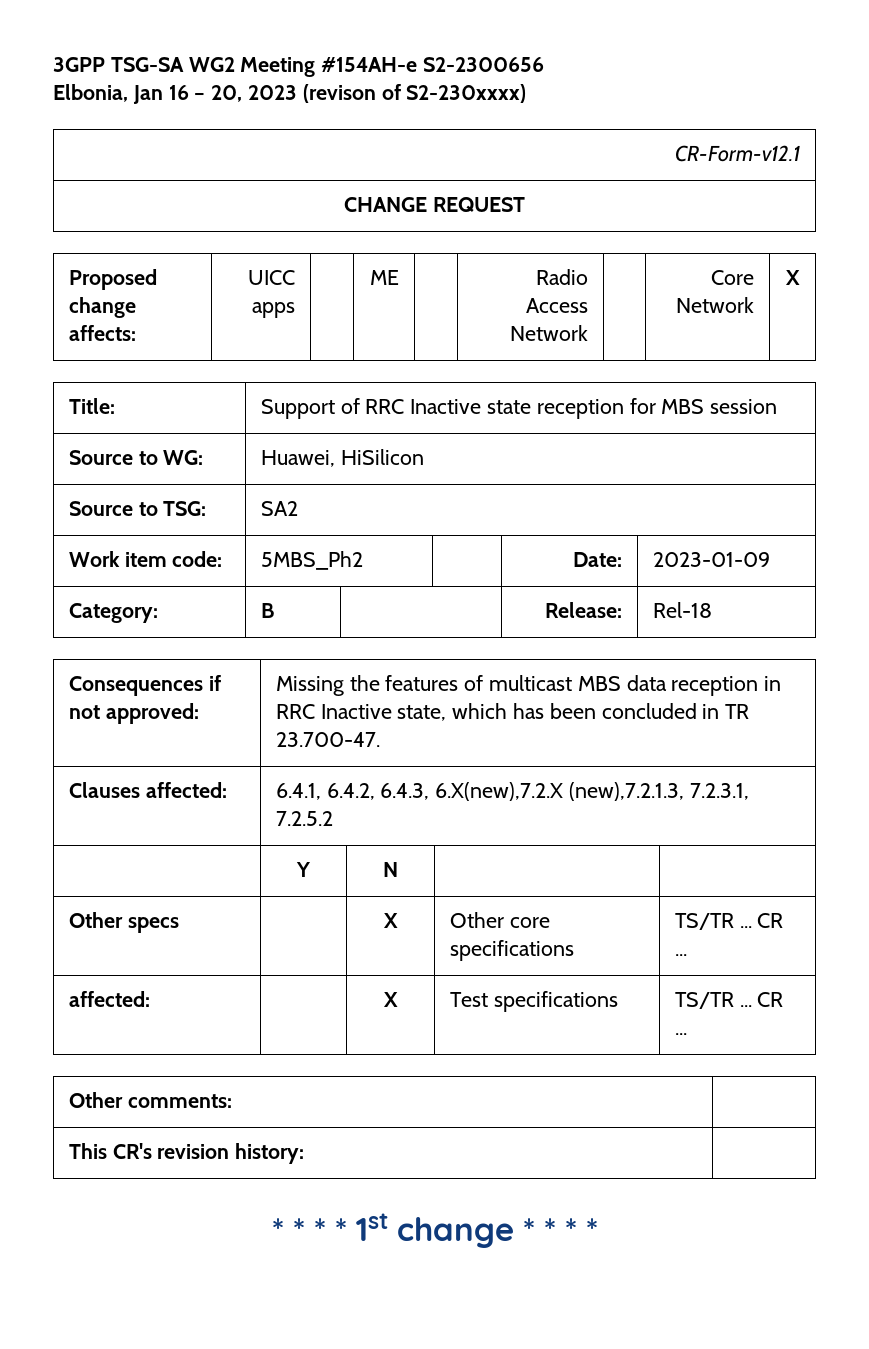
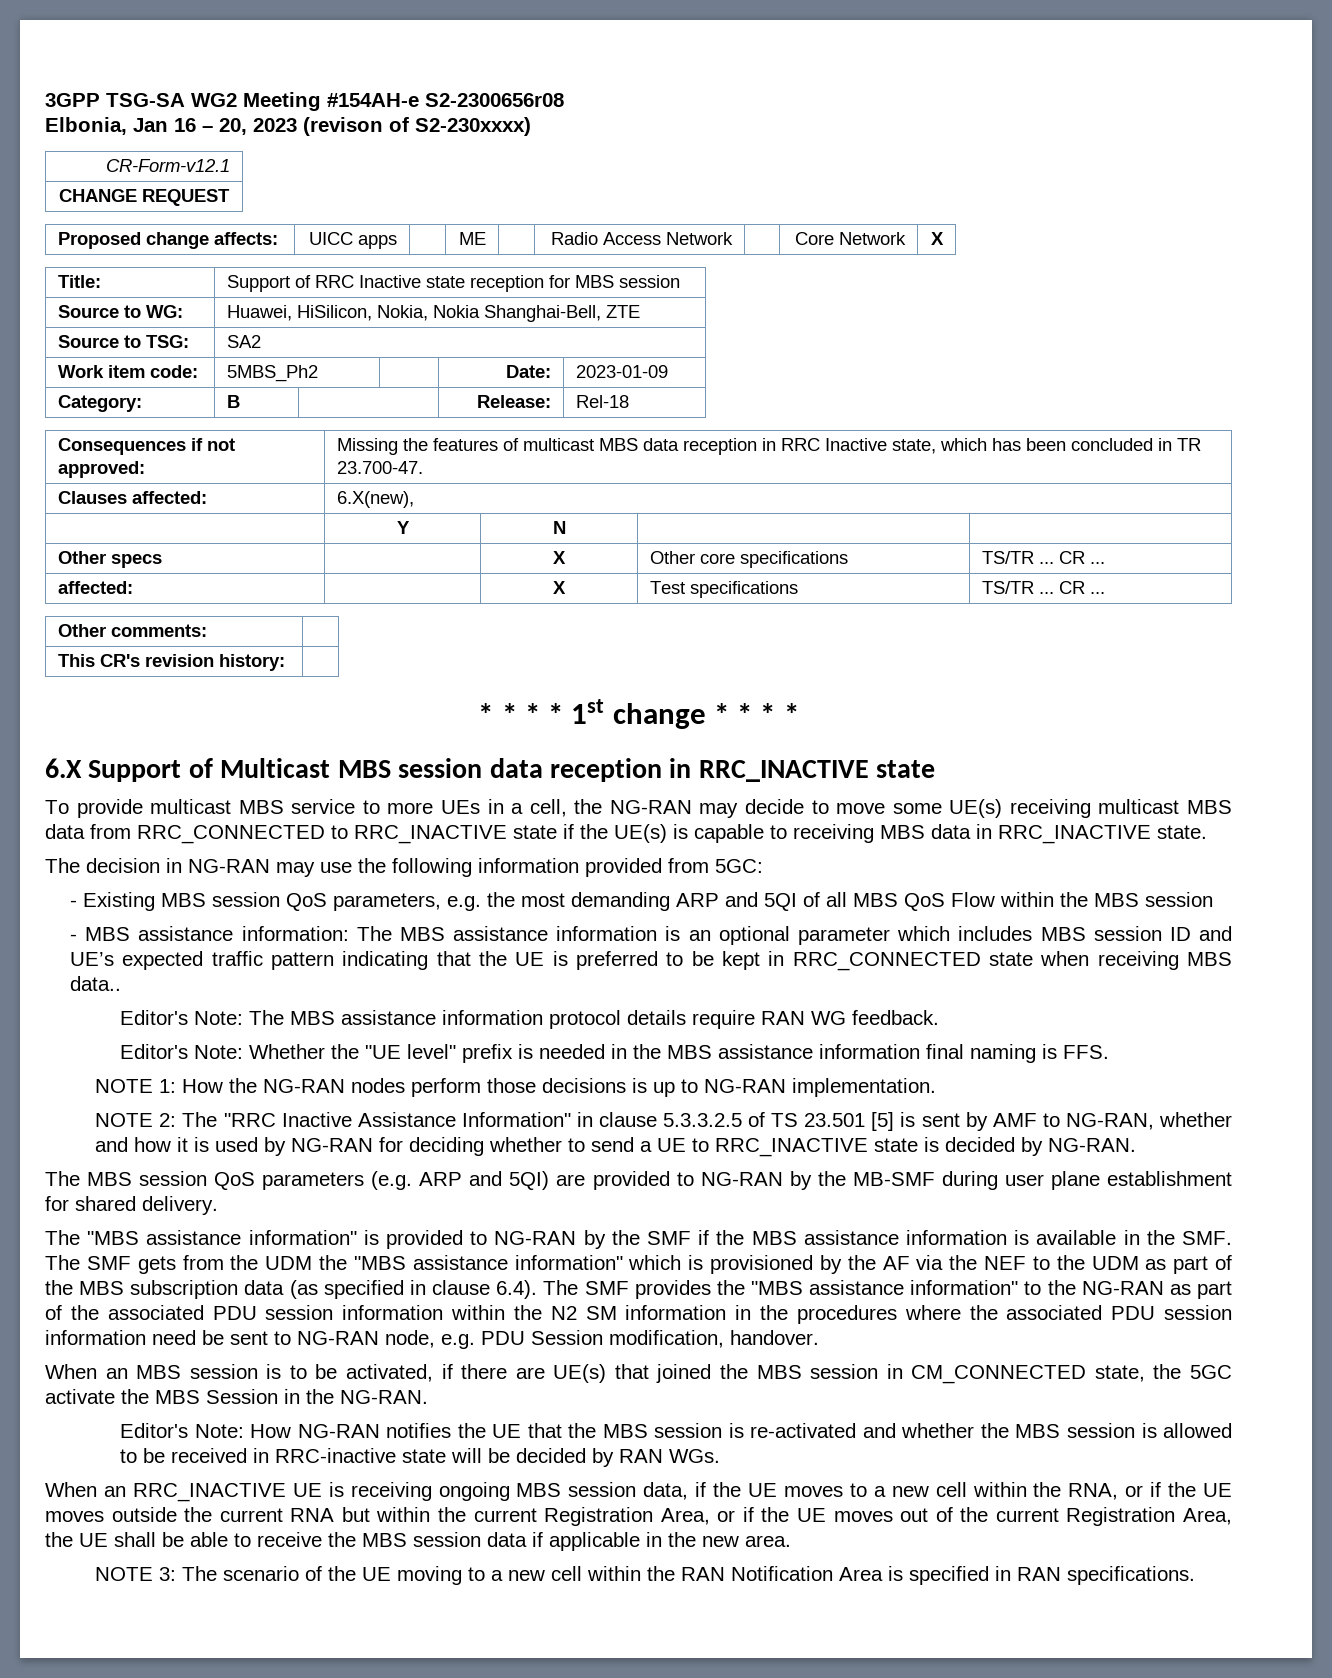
[423,57,545,72] S2-2300656 -> [425,93,564,107] S2-2300656r08
[340,449,424,465] HiSilicon -> [296,305,640,322] HiSilicon, Nokia, Nokia Shanghai-Bell, ZTE
[275,782,749,801] [275,811,333,826] 6.4.1, 6.4.2, 6.4.3, 6.X(new),7.2.X (new),7.2.1.3, 7.2.3.1, 7.2.5.2 -> [336,491,414,508] 6.X(new),
(598, 1229) none -> [45,758,936,782] [45,799,1232,818] [45,824,1207,844] [45,858,763,877] [70,892,1214,911] [70,926,1233,945] [70,951,1232,971] [70,976,122,991] [120,1010,940,1029] [120,1044,1110,1063] [95,1078,937,1097] [95,1112,1232,1131] [95,1137,1137,1157] [45,1171,1233,1190] [45,1196,218,1215] [45,1230,1233,1249] [45,1255,1232,1274] [45,1280,1232,1299] [45,1305,1232,1324] [45,1330,819,1349] [45,1364,1233,1384] [45,1389,428,1404] [120,1423,1232,1438] [120,1448,721,1467] [45,1482,1232,1502] [45,1507,1232,1526] [45,1532,791,1551] [95,1566,1196,1585] // 6.X Support of Multicast MBS session data reception in RRC_INACTIVE state // To provide multicast MBS service to more UEs in a cell, the NG-RAN may decide to move some UE(s) receiving multicast MBS data from RRC_CONNECTED to RRC_INACTIVE state if the UE(s) is capable to receiving MBS data in RRC_INACTIVE state. // The decision in NG-RAN may use the following information provided from 5GC: // - Existing MBS session QoS parameters, e.g. the most demanding ARP and 5QI of all MBS QoS Flow within the MBS session // - MBS assistance information: The MBS assistance information is an optional parameter which includes MBS session ID and UE’s expected traffic pattern indicating that the UE is preferred to be kept in RRC_CONNECTED state when receiving MBS data.. // Editor's Note: The MBS assistance information protocol details require RAN WG feedback. // Editor's Note: Whether the "UE level" prefix is needed in the MBS assistance information final naming is FFS. // NOTE 1: How the NG-RAN nodes perform those decisions is up to NG-RAN implementation. // NOTE 2: The "RRC Inactive Assistance Information" in clause 5.3.3.2.5 of TS 23.501 [5] is sent by AMF to NG-RAN, whether and how it is used by NG-RAN for deciding whether to send a UE to RRC_INACTIVE state is decided by NG-RAN. // The MBS session QoS parameters (e.g. ARP and 5QI) are provided to NG-RAN by the MB-SMF during user plane establishment for shared delivery. // The "MBS assistance information" is provided to NG-RAN by the SMF if the MBS assistance information is available in the SMF. The SMF gets from the UDM the "MBS assistance information" which is provisioned by the AF via the NEF to the UDM as part of the MBS subscription data (as specified in clause 6.4). The SMF provides the "MBS assistance information" to the NG-RAN as part of the associated PDU session information within the N2 SM information in the procedures where the associated PDU session information need be sent to NG-RAN node, e.g. PDU Session modification, handover. // When an MBS session is to be activated, if there are UE(s) that joined the MBS session in CM_CONNECTED state, the 5GC activate the MBS Session in the NG-RAN. // Editor's Note: How NG-RAN notifies the UE that the MBS session is re-activated and whether the MBS session is allowed to be received in RRC-inactive state will be decided by RAN WGs. // When an RRC_INACTIVE UE is receiving ongoing MBS session data, if the UE moves to a new cell within the RNA, or if the UE moves outside the current RNA but within the current Registration Area, or if the UE moves out of the current Registration Area, the UE shall be able to receive the MBS session data if applicable in the new area. // NOTE 3: The scenario of the UE moving to a new cell within the RAN Notification Area is specified in RAN specifications.

